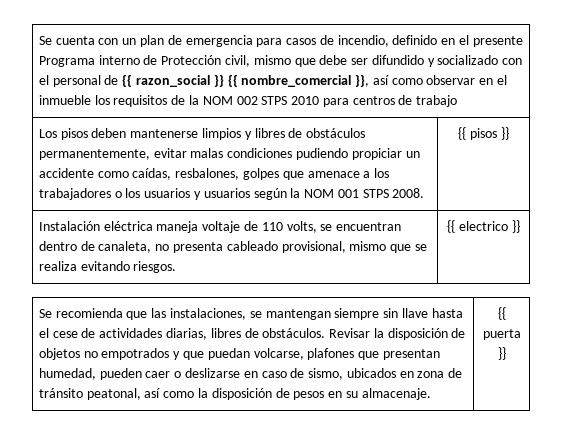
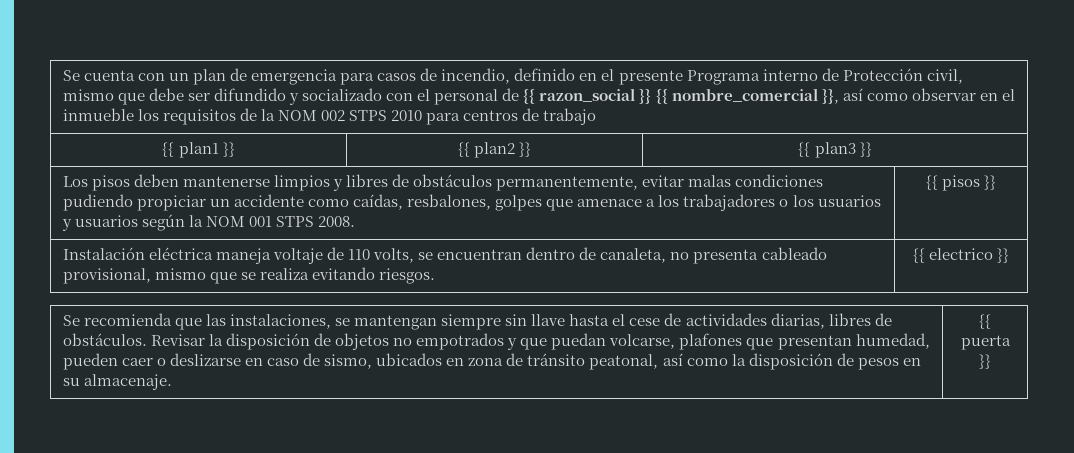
(458, 101) none -> [162,142,235,158] [457,142,532,158] [798,142,872,158] // {{ plan1 }} | {{ plan2 }} | {{ plan3 }}

